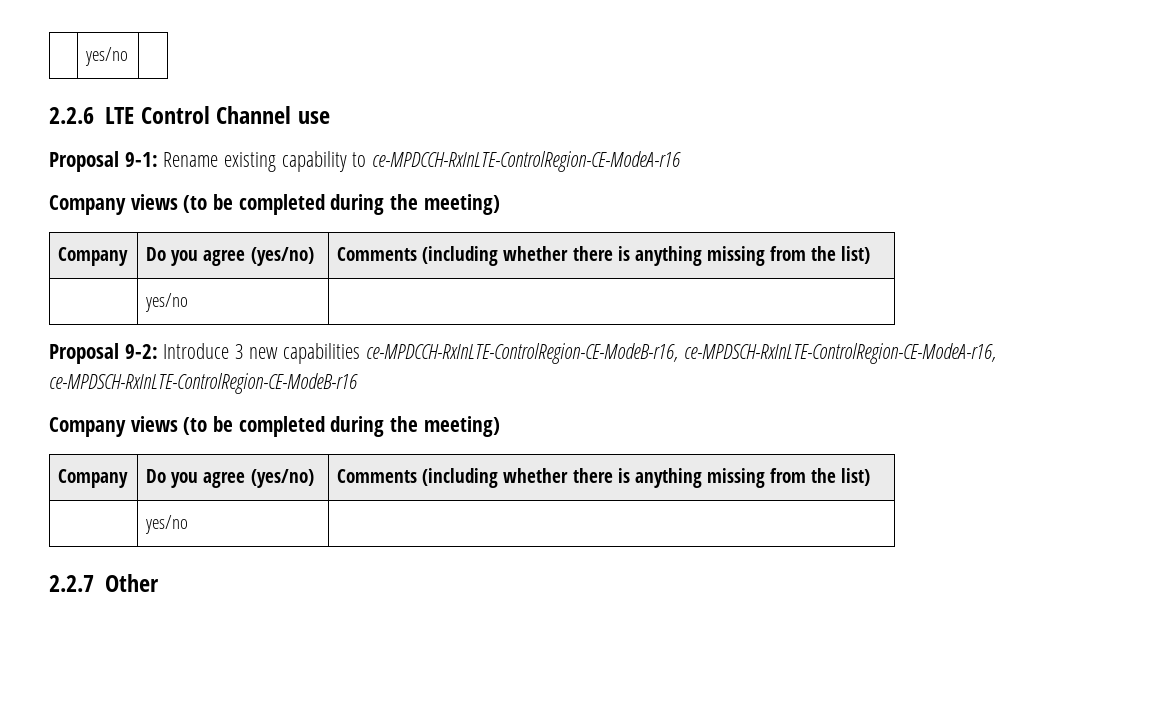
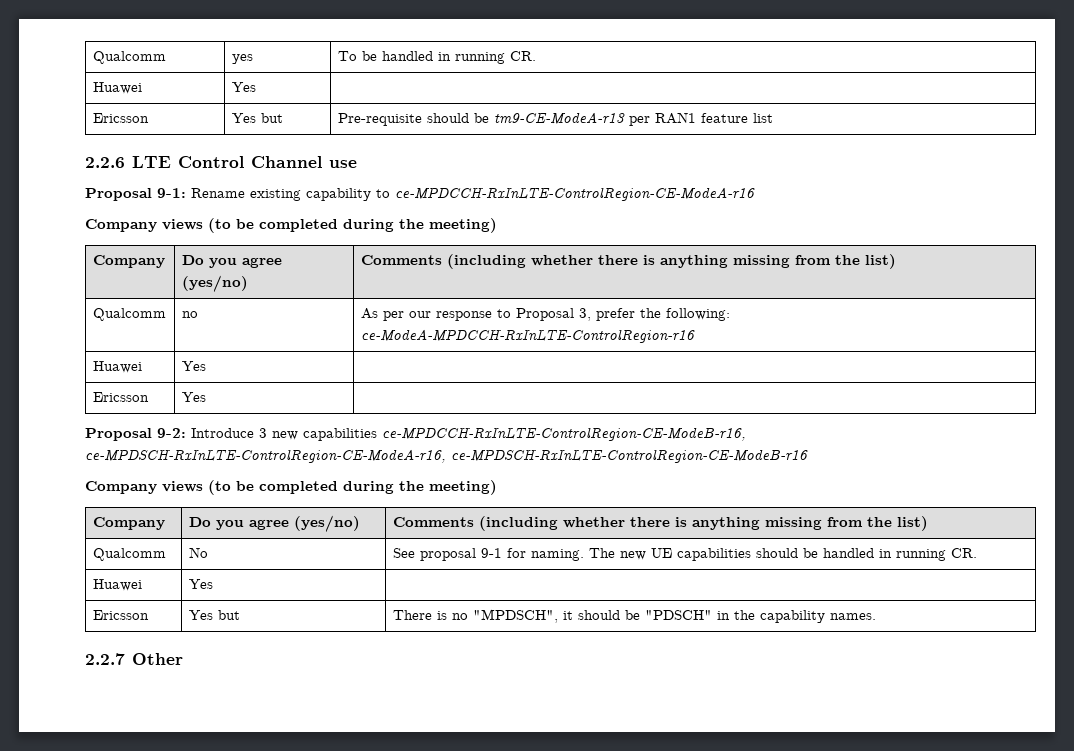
[85,47,129,66] | yes/no | -> [92,51,166,64] [231,54,253,64] [337,51,536,64] [92,82,142,94] [231,82,256,92] [92,113,149,123] [231,113,283,123] [337,112,773,126] Qualcomm | yes | To be handled in running CR. // Huawei | Yes | // Ericsson | Yes but | Pre-requisite should be tm9-CE-ModeA-r13 per RAN1 feature list
[145,293,189,312] | yes/no -> [92,308,166,321] [181,311,198,318] [360,308,730,321] [360,329,695,343] [92,361,142,373] [181,361,206,371] [92,392,149,402] [181,392,206,402] Qualcomm | no | As per our response to Proposal 3, prefer the following: ce-ModeA-MPDCCH-RxInLTE-ControlRegion-r16 // Huawei | Yes | // Ericsson | Yes
[145,515,189,534] | yes/no | -> [92,548,166,561] [188,547,208,558] [392,548,977,561] [92,579,142,591] [188,579,213,589] [92,610,149,620] [188,610,240,620] [392,609,876,623] Qualcomm | No | See proposal 9-1 for naming. The new UE capabilities should be handled in running CR. // Huawei | Yes | // Ericsson | Yes but | There is no "MPDSCH", it should be "PDSCH" in the capability names.

